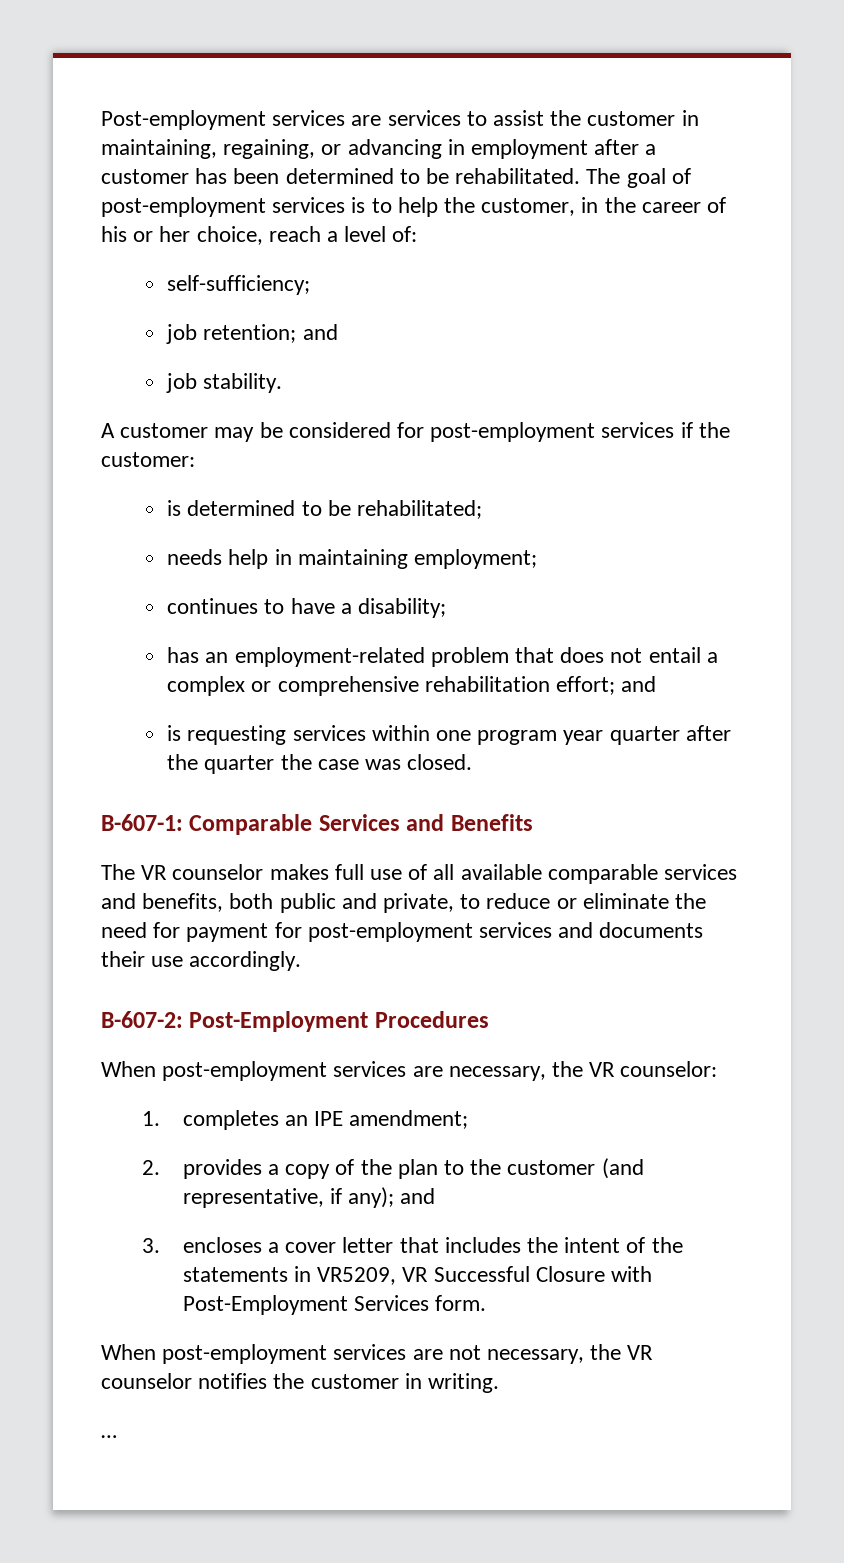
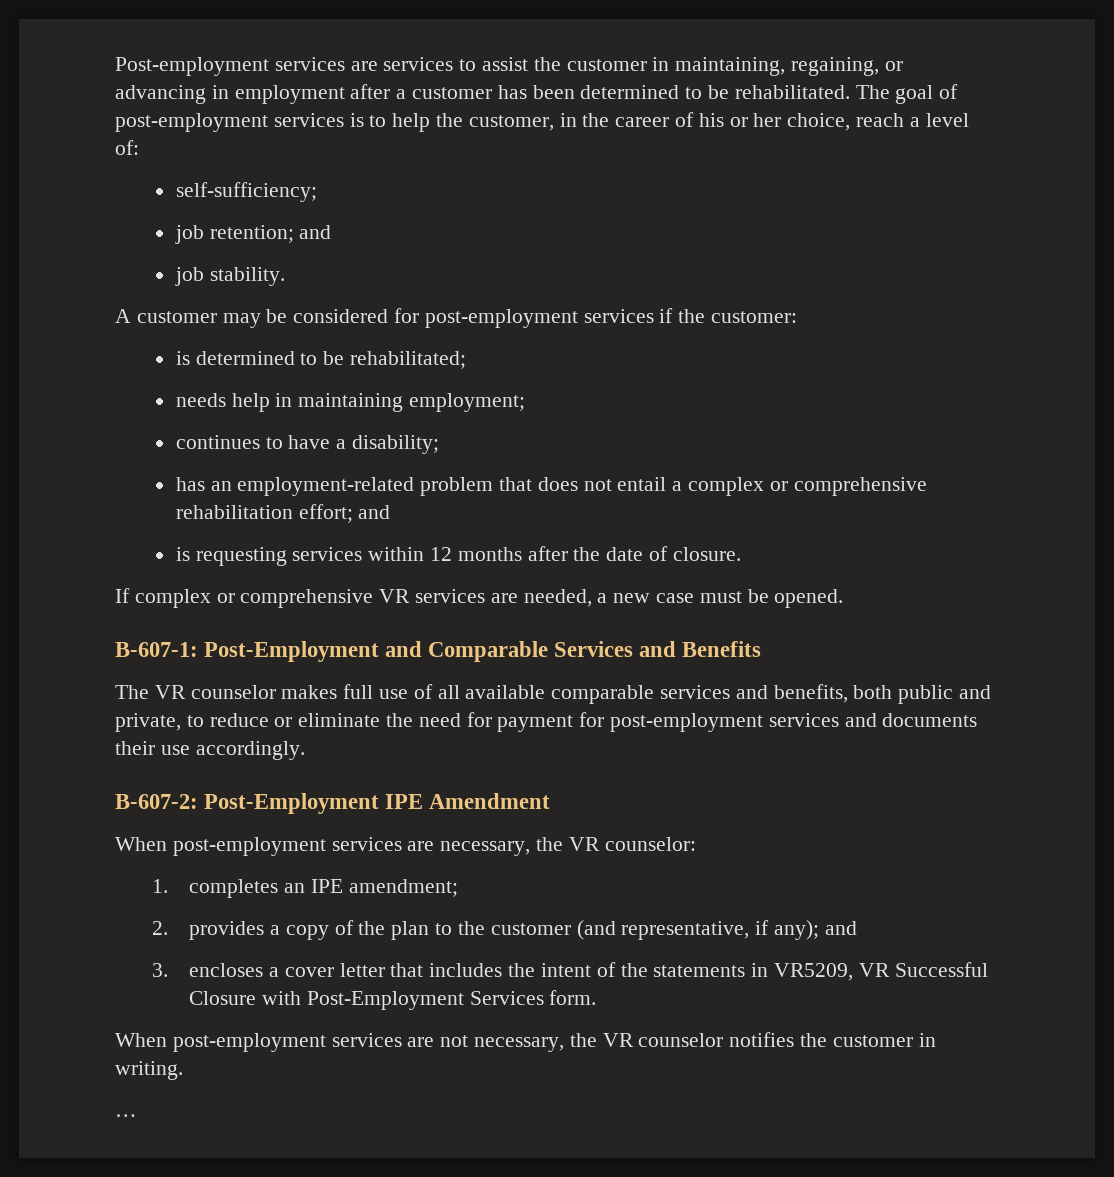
[436,725,731,745] [167,754,473,774] one program year quarter after the quarter the case was closed. -> [430,546,741,561] [115,588,844,608] 12 months after the date of closure. // If complex or comprehensive VR services are needed, a new case must be opened.
(183, 822) none -> [204,641,423,662] Post-Employment and
[374,1011,489,1028] Procedures -> [385,793,551,809] IPE Amendment

